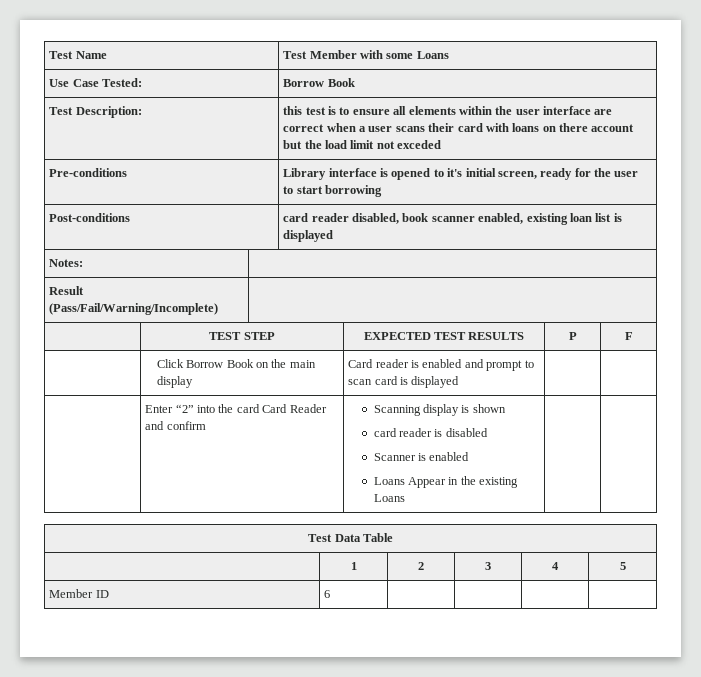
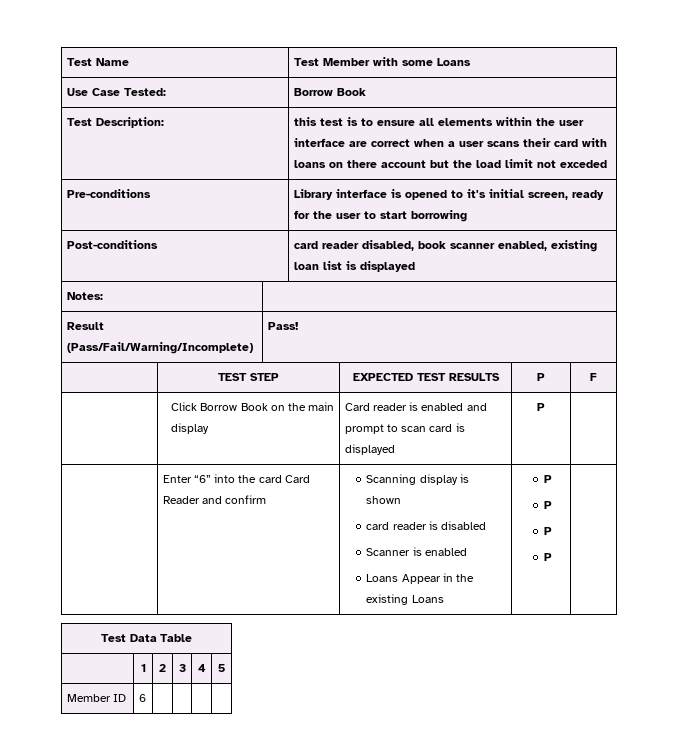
(219, 309) none -> [267,322,298,330] Pass!
(460, 382) none -> [537,403,545,411] P
[175,404,194,413] “2” -> [193,475,211,483] “6”
(405, 498) none -> [543,475,552,483] [543,501,552,509] [543,527,552,535] [543,553,552,561] P // P // P // P

